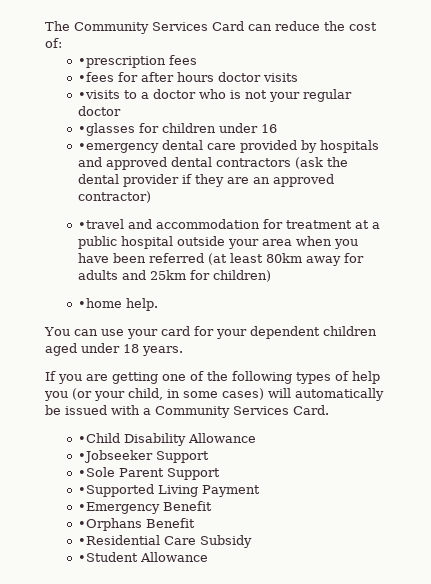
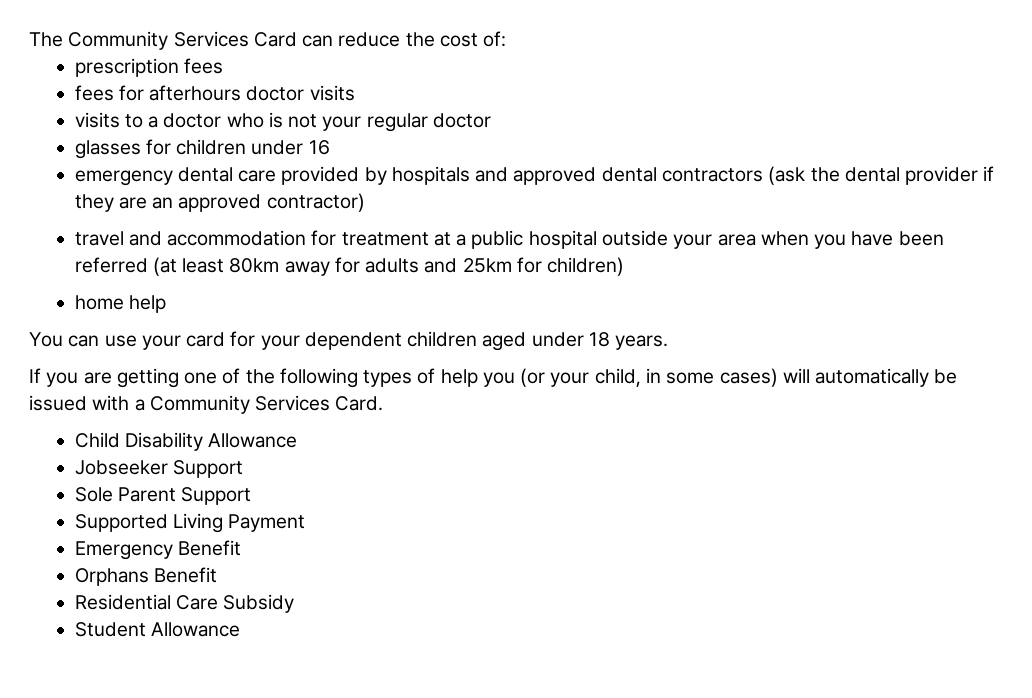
[78,56,167,68] •prescription -> [74,58,179,77] prescription
[78,72,215,82] •fees for after hours -> [74,85,242,101] fees for afterhours
[78,90,121,99] •visits -> [74,112,120,128] visits
[78,123,136,136] •glasses -> [74,140,141,159] glasses
[78,143,160,153] •emergency -> [74,170,173,186] emergency
[78,219,125,229] •travel -> [74,231,124,246] travel
[78,298,159,311] •home help. -> [74,295,166,313] home help
[78,433,121,443] •Child -> [74,432,120,448] Child
[78,450,210,463] [78,467,116,477] •Jobseeker Support // •Sole -> [74,460,243,478] [74,487,113,502] Jobseeker Support // Sole
[78,484,155,497] •Supported -> [74,514,168,532] Supported
[78,501,213,514] [78,518,196,531] [78,535,161,545] •Emergency Benefit // •Orphans Benefit // •Residential -> [74,540,241,560] [74,567,217,586] [74,594,171,610] Emergency Benefit // Orphans Benefit // Residential
[78,552,139,562] •Student -> [74,622,146,637] Student

